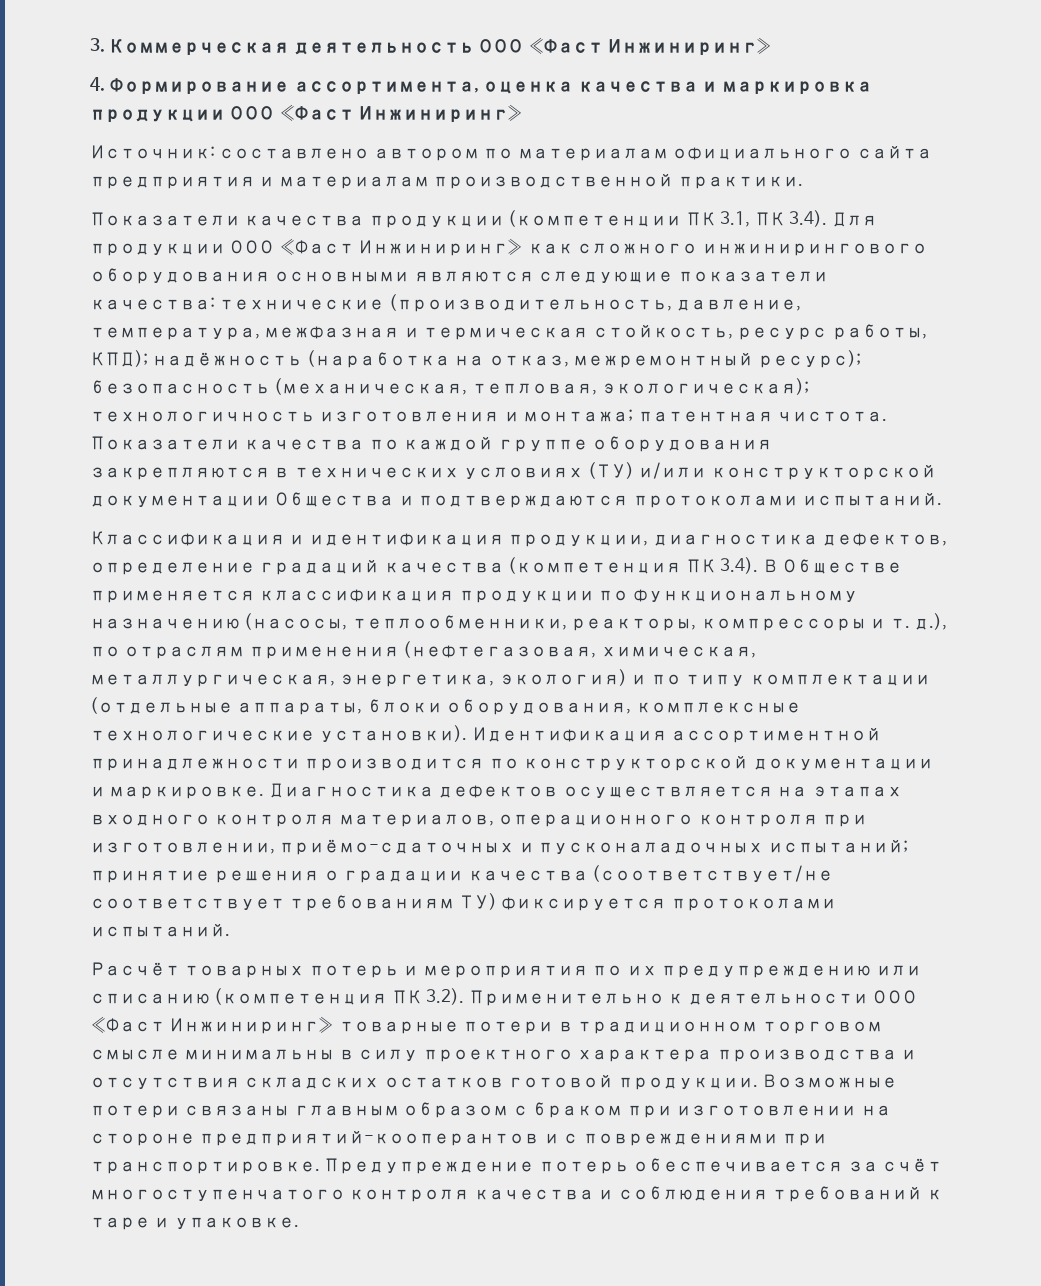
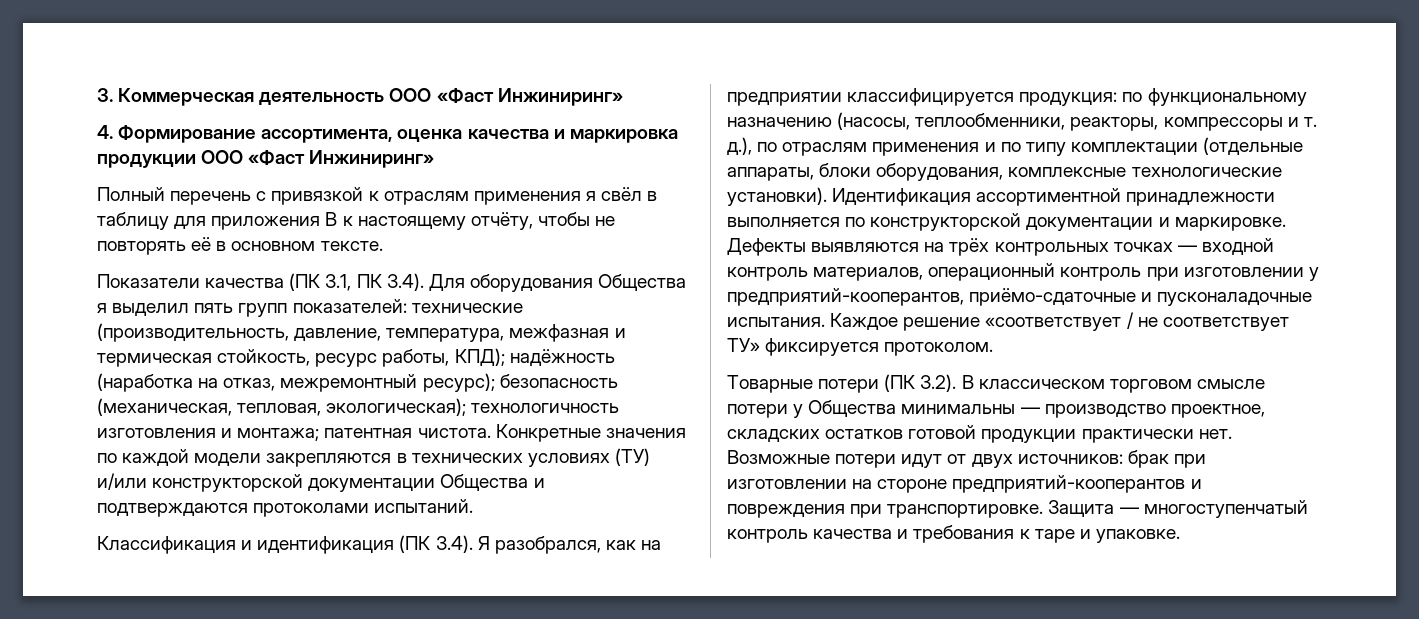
[90,145,932,161] [90,174,803,189] [90,210,716,228] Источник: составлено автором по материалам официального сайта предприятия и материалам производственной практики. // Показатели качества продукции (компетенции ПК -> [97,187,658,205] [97,212,616,230] [97,237,383,255] [97,273,321,291] Полный перечень с привязкой к отраслям применения я свёл в таблицу для приложения В к настоящему отчёту, чтобы не повторять её в основном тексте. // Показатели качества (ПК
[90,238,927,256] [90,268,828,284] [90,297,215,310] продукции ООО «Фаст Инжиниринг» как сложного инжинирингового оборудования основными являются следующие показатели качества: -> [469,274,687,292] [97,299,407,317] оборудования Общества я выделил пять групп показателей:
[90,436,773,452] Показатели качества по каждой группе оборудования -> [495,424,686,442] [97,449,262,466] Конкретные значения по каждой модели
[508,533,948,547] [90,557,903,575] [90,589,594,603] продукции, диагностика дефектов, определение градаций качества (компетенция ПК 3.4). В Обществе применяется классификация продукции -> [399,535,662,554] [727,88,1118,106] (ПК 3.4). Я разобрался, как на предприятии классифицируется продукция:
[403,641,756,658] [90,669,627,687] (нефтегазовая, химическая, металлургическая, энергетика, экология) -> (980, 149) none
[304,758,485,771] производится -> [727,217,840,227] выполняется
[268,783,902,799] [90,814,868,827] [90,839,908,855] [90,865,834,883] [90,893,836,911] [90,924,230,937] [90,962,921,978] [90,988,918,1006] [90,1016,882,1034] [90,1049,917,1062] [90,1074,898,1090] [90,1102,623,1118] Диагностика дефектов осуществляется на этапах входного контроля материалов, операционного контроля при изготовлении, приёмо-сдаточных и пусконаладочных испытаний; принятие решения о градации качества (соответствует/не соответствует требованиям ТУ) фиксируется протоколами испытаний. // Расчёт товарных потерь и мероприятия по их предупреждению или списанию (компетенция ПК 3.2). Применительно к деятельности ООО «Фаст Инжиниринг» товарные потери в традиционном торговом смысле минимальны в силу проектного характера производства и отсутствия складских остатков готовой продукции. Возможные потери связаны главным образом с браком -> [727,238,1274,256] [727,263,1319,281] [727,288,1313,306] [727,312,1289,331] [727,338,994,356] [727,374,1265,393] [727,400,1265,418] [727,425,1232,443] [727,450,1169,468] Дефекты выявляются на трёх контрольных точках — входной контроль материалов, операционный контроль при изготовлении у предприятий-кооперантов, приёмо-сдаточные и пусконаладочные испытания. Каждое решение «соответствует / не соответствует ТУ» фиксируется протоколом. // Товарные потери (ПК 3.2). В классическом торговом смысле потери у Общества минимальны — производство проектное, складских остатков готовой продукции практически нет. Возможные потери идут от двух источников: брак
[563,1133,828,1146] [90,1158,943,1174] [90,1186,923,1202] с повреждениями при транспортировке. Предупреждение потерь обеспечивается за счёт многоступенчатого контроля качества и соблюдения требований -> [727,500,1308,518] [727,525,1015,543] повреждения при транспортировке. Защита — многоступенчатый контроль качества и требования

